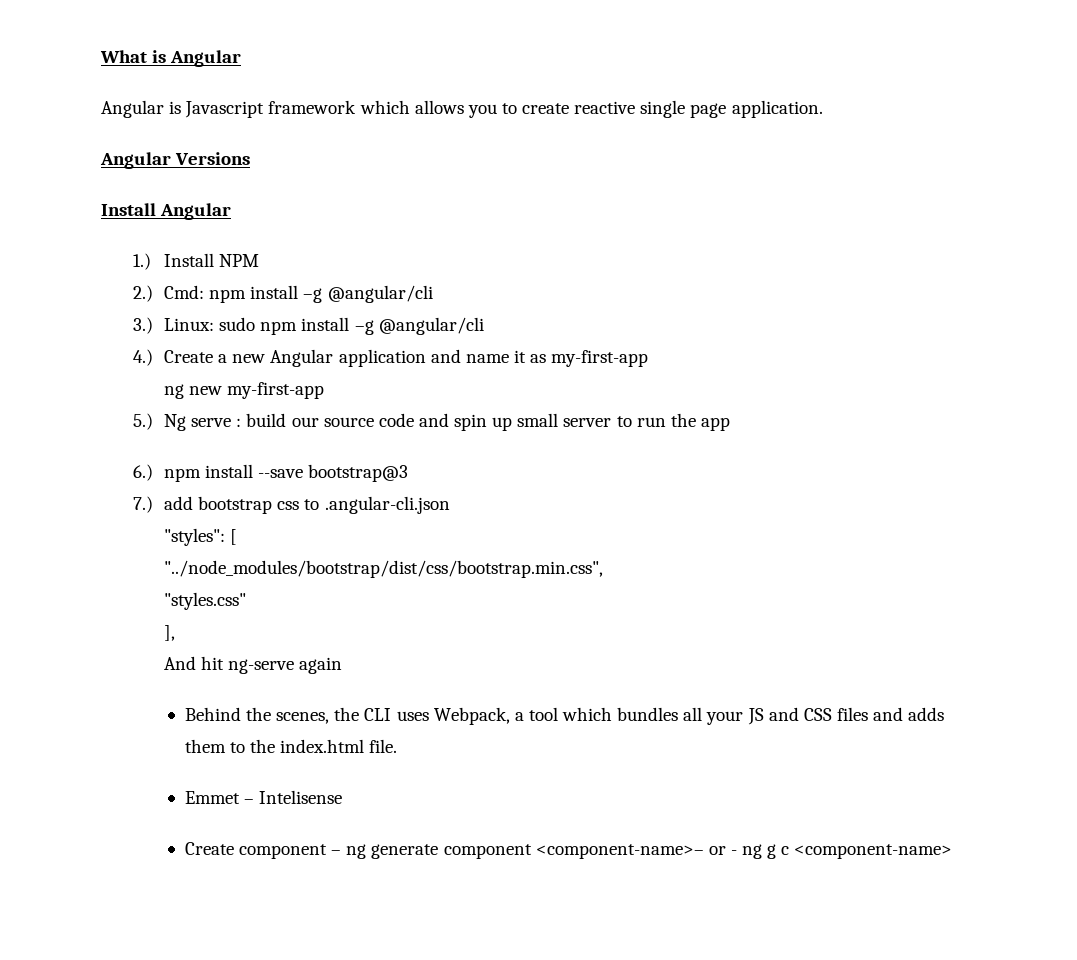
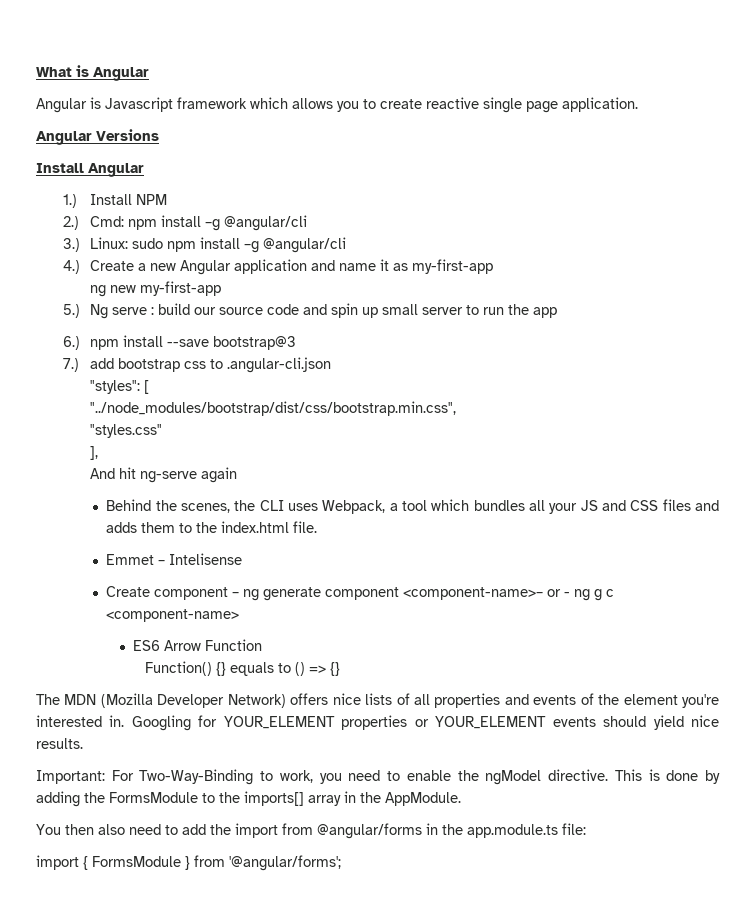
(953, 851) none -> [133,639,263,651] [144,661,340,676] [36,693,719,708] [36,715,720,731] [36,738,83,749] [36,769,721,785] [36,791,461,807] [36,823,586,839] [36,855,341,871] // ES6 Arrow Function // Function() {} equals to () => {} // The MDN (Mozilla Developer Network) offers nice lists of all properties and events of the element you're interested in. Googling for YOUR_ELEMENT properties or YOUR_ELEMENT events should yield nice results. // Important: For Two-Way-Binding to work, you need to enable the ngModel directive. This is done by adding the FormsModule to the imports[] array in the AppModule. // You then also need to add the import from @angular/forms in the app.module.ts file: // import { FormsModule } from '@angular/forms';

